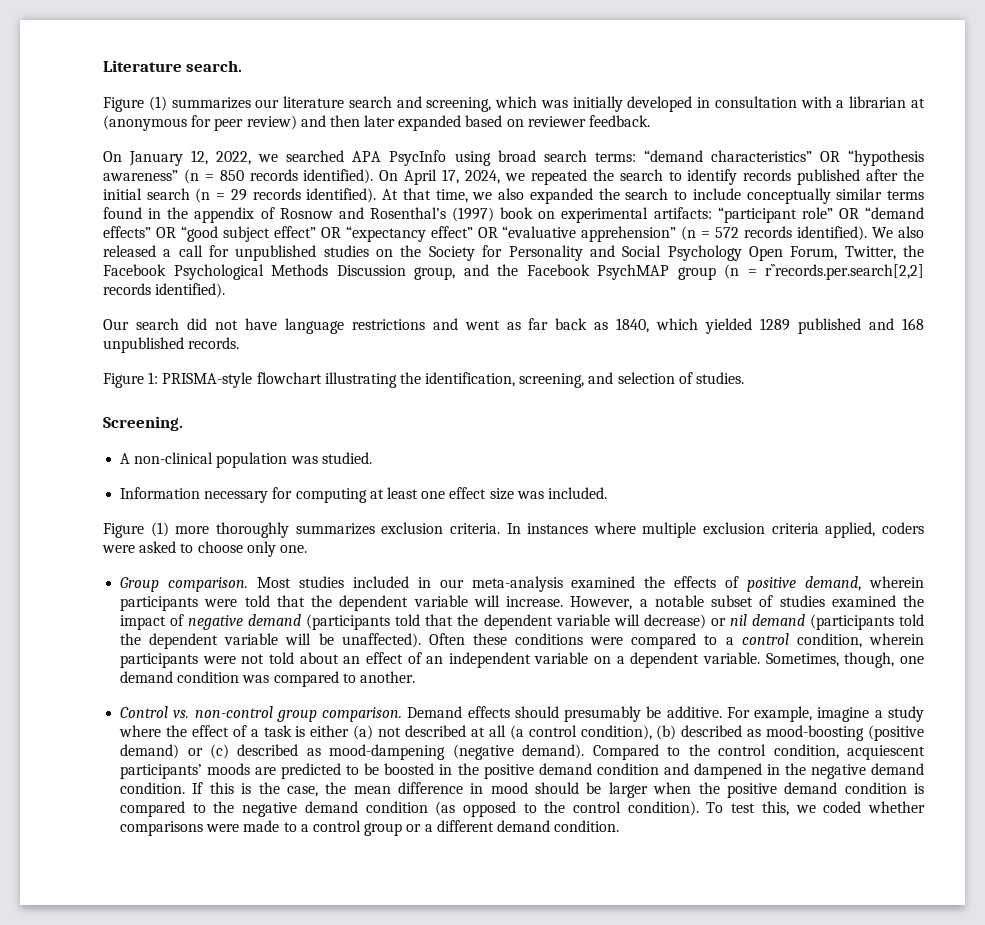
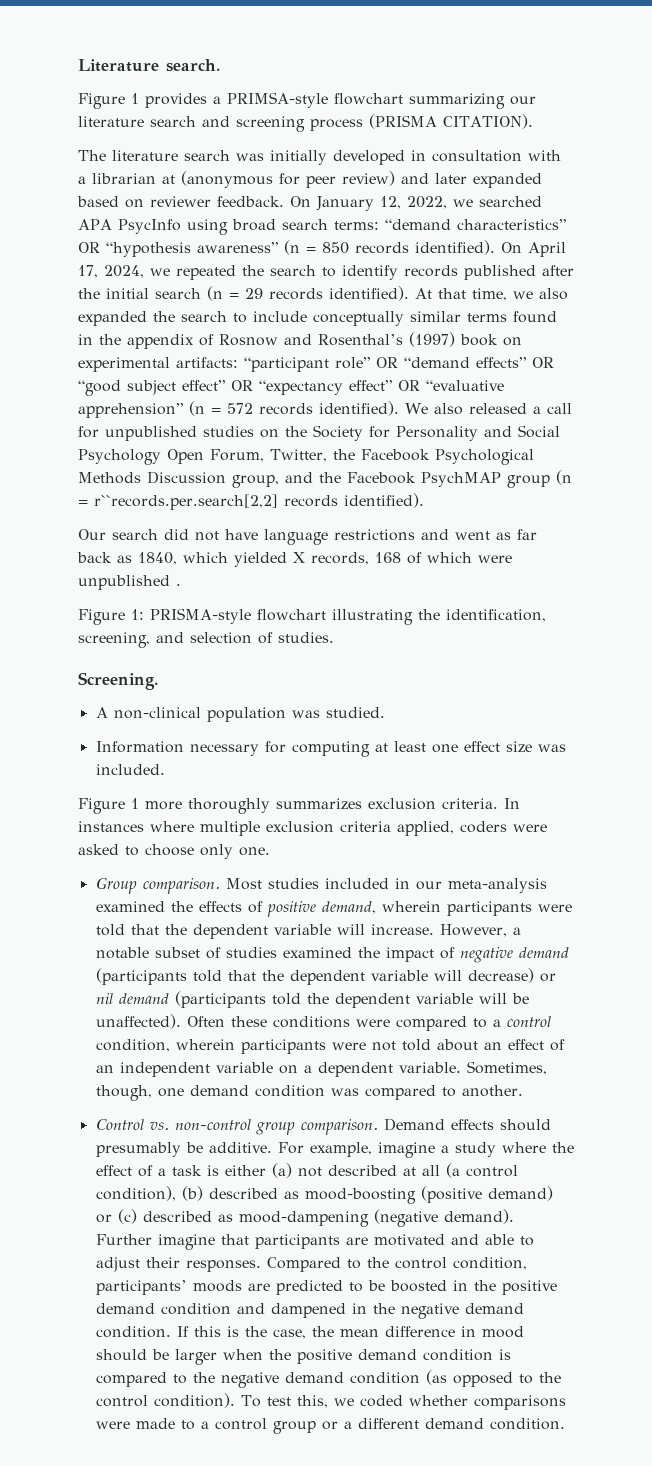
[148,96,538,112] (1) summarizes our literature search and screening, which -> [131,92,536,109] [78,114,533,132] [78,150,230,161] 1 provides a PRIMSA-style flowchart summarizing our literature search and screening process (PRISMA CITATION). // The literature search
[329,115,360,127] then -> (429, 178) none
(651, 121) // -> (284, 201) none
[760,318,924,334] [103,337,240,353] 1289 published and 168 unpublished records. -> [293,552,512,565] [78,575,181,590] X records, 168 of which were unpublished .
[150,522,169,537] (1) -> [131,798,139,809] 1
(585, 751) none -> [95,1234,534,1250] [95,1257,261,1272] Further imagine that participants are motivated and able to adjust their responses.
[847,745,926,760] acquiescent -> (527, 1263) none

